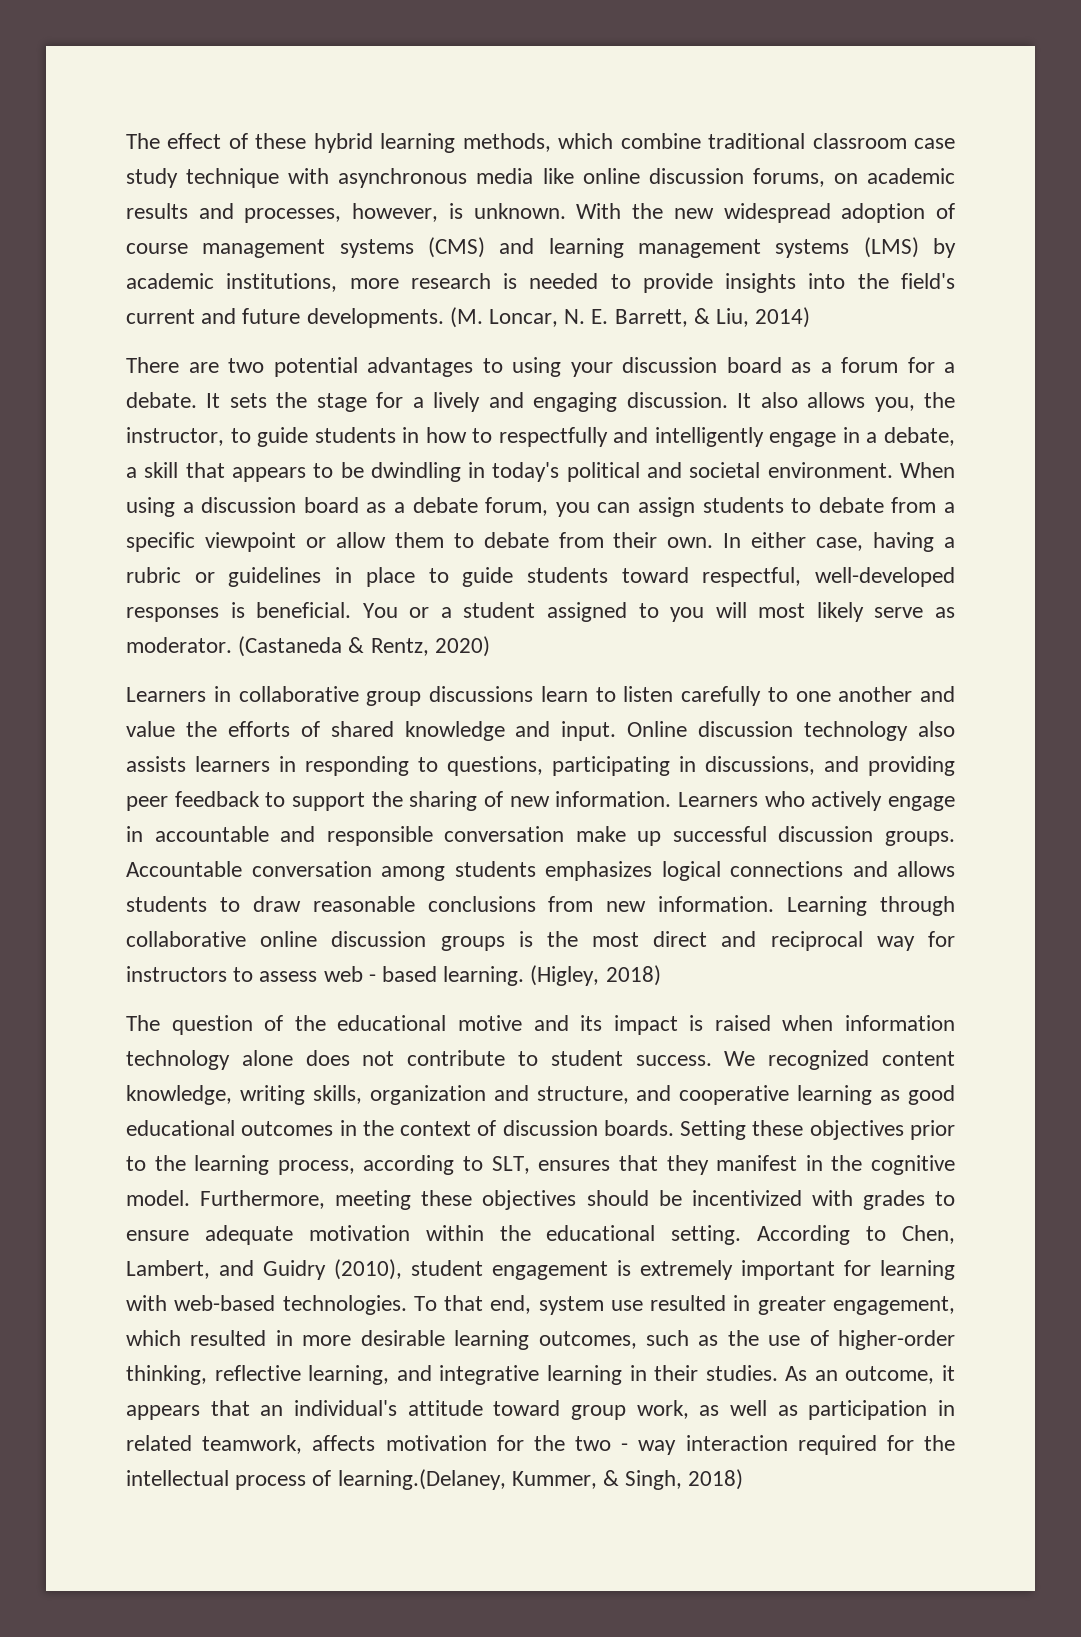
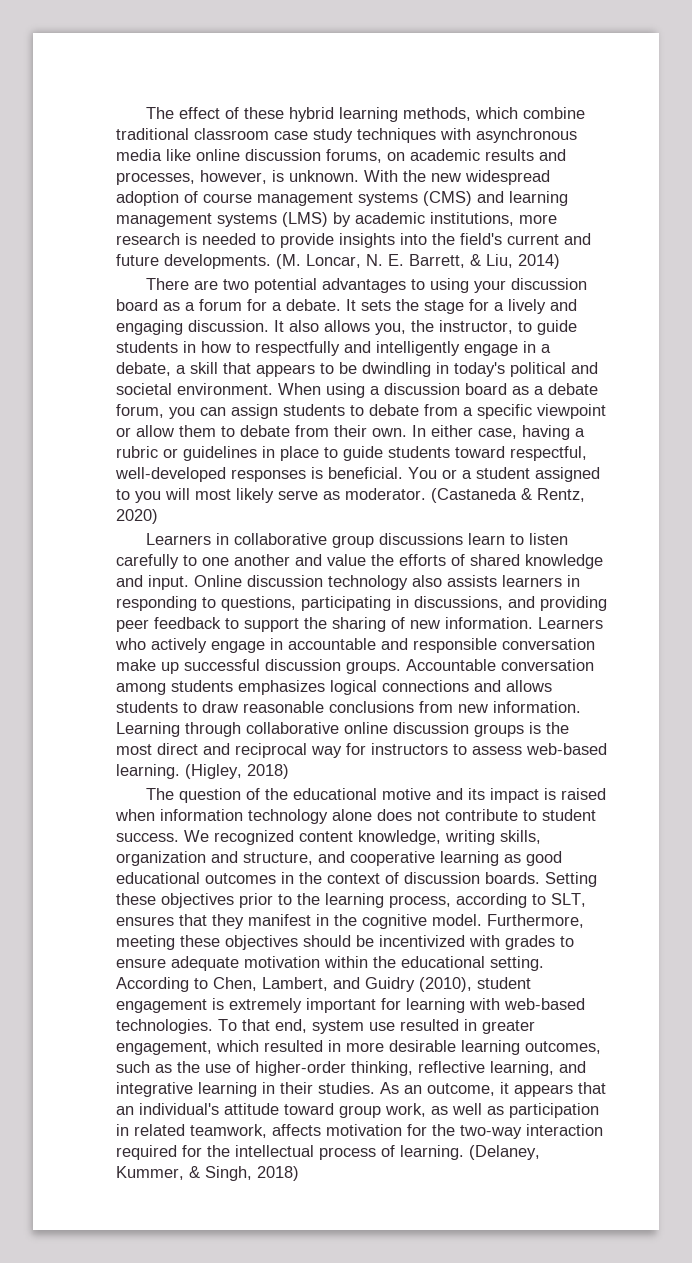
[186,168,280,188] technique -> [357,128,436,143] techniques
[323,966,438,982] web - based -> [526,743,607,755] web-based
[575,1436,677,1455] two - way -> [460,1125,522,1139] two-way
[337,1469,506,1490] learning.(Delaney, -> [400,1145,540,1160] learning. (Delaney,

